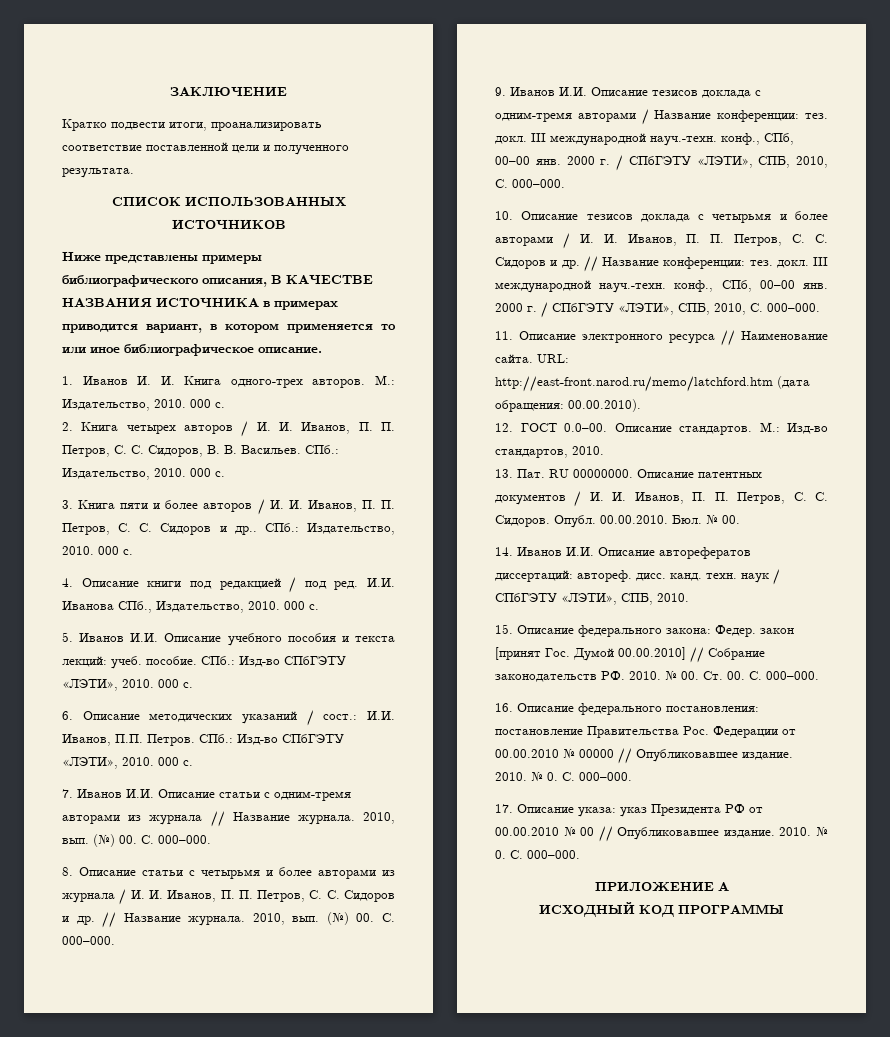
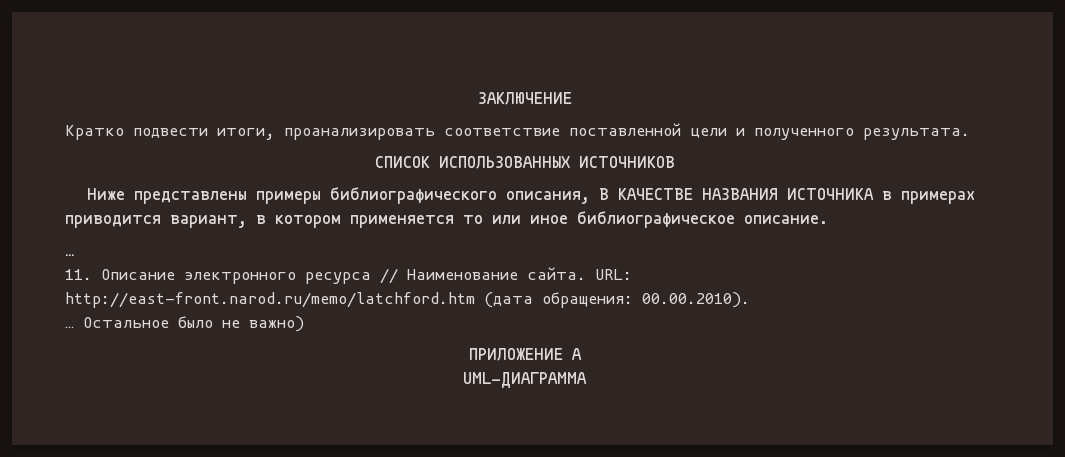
[62,375,395,388] [62,399,225,411] [62,421,395,437] [62,445,339,457] [62,468,225,480] [62,499,395,515] [62,523,395,535] [62,546,133,555] [62,577,395,593] [62,601,319,613] [62,632,395,646] [62,656,346,669] [62,679,193,691] [62,710,395,726] [62,734,344,746] [62,757,193,769] [62,789,351,801] [62,811,395,827] [62,834,211,847] [62,867,395,879] [62,889,396,905] [62,912,395,928] [62,936,115,945] [495,87,761,98] [495,109,828,125] [495,133,794,146] [495,155,828,171] [495,179,565,188] [495,211,828,223] [495,233,828,249] [495,256,828,272] [495,280,828,293] [495,302,820,318] 1. Иванов И. И. Книга одного-трех авторов. М.: Издательство, 2010. 000 с. // 2. Книга четырех авторов / И. И. Иванов, П. П. Петров, С. С. Сидоров, В. В. Васильев. СПб.: Издательство, 2010. 000 с. // 3. Книга пяти и более авторов / И. И. Иванов, П. П. Петров, С. С. Сидоров и др.. СПб.: Издательство, 2010. 000 с. // 4. Описание книги под редакцией / под ред. И.И. Иванова СПб., Издательство, 2010. 000 с. // 5. Иванов И.И. Описание учебного пособия и текста лекций: учеб. пособие. СПб.: Изд-во СПбГЭТУ «ЛЭТИ», 2010. 000 с. // 6. Описание методических указаний / сост.: И.И. Иванов, П.П. Петров. СПб.: Изд-во СПбГЭТУ «ЛЭТИ», 2010. 000 с. // 7. Иванов И.И. Описание статьи с одним-тремя авторами из журнала // Название журнала. 2010, вып. (№) 00. С. 000–000. // 8. Описание статьи с четырьмя и более авторами из журнала / И. И. Иванов, П. П. Петров, С. С. Сидоров и др. // Название журнала. 2010, вып. (№) 00. С. 000–000. // 9. Иванов И.И. Описание тезисов доклада с одним-тремя авторами / Название конференции: тез. докл. III международной науч.-техн. конф., СПб, 00–00 янв. 2000 г. / СПбГЭТУ «ЛЭТИ», СПБ, 2010, С. 000–000. // 10. Описание тезисов доклада с четырьмя и более авторами / И. И. Иванов, П. П. Петров, С. С. Сидоров и др. // Название конференции: тез. докл. III международной науч.-техн. конф., СПб, 00–00 янв. 2000 г. / СПбГЭТУ «ЛЭТИ», СПБ, 2010, С. 000–000. -> [65,254,75,256] …
[495,422,828,435] [495,446,604,458] [495,469,762,478] [495,491,828,507] [495,514,740,528] [495,547,751,559] [495,569,780,585] [495,593,689,605] [495,624,794,637] [495,647,765,663] [495,670,819,682] [495,703,759,715] [495,726,796,738] [495,748,793,764] [495,771,632,781] [495,804,763,817] [495,826,828,842] [495,850,580,859] 12. ГОСТ 0.0–00. Описание стандартов. М.: Изд-во стандартов, 2010. // 13. Пат. RU 00000000. Описание патентных документов / И. И. Иванов, П. П. Петров, С. С. Сидоров. Опубл. 00.00.2010. Бюл. № 00. // 14. Иванов И.И. Описание авторефератов диссертаций: автореф. дисс. канд. техн. наук / СПбГЭТУ «ЛЭТИ», СПБ, 2010. // 15. Описание федерального закона: Федер. закон [принят Гос. Думой 00.00.2010] // Собрание законодательств РФ. 2010. № 00. Ст. 00. С. 000–000. // 16. Описание федерального постановления: постановление Правительства Рос. Федерации от 00.00.2010 № 00000 // Опубликовавшее издание. 2010. № 0. С. 000–000. // 17. Описание указа: указ Президента РФ от 00.00.2010 № 00 // Опубликовавшее издание. 2010. № 0. С. 000–000. -> [65,316,304,332] … Остальное было не важно)
[539,902,784,917] ИСХОДНЫЙ КОД ПРОГРАММЫ -> [463,372,587,388] UML-ДИАГРАММА

